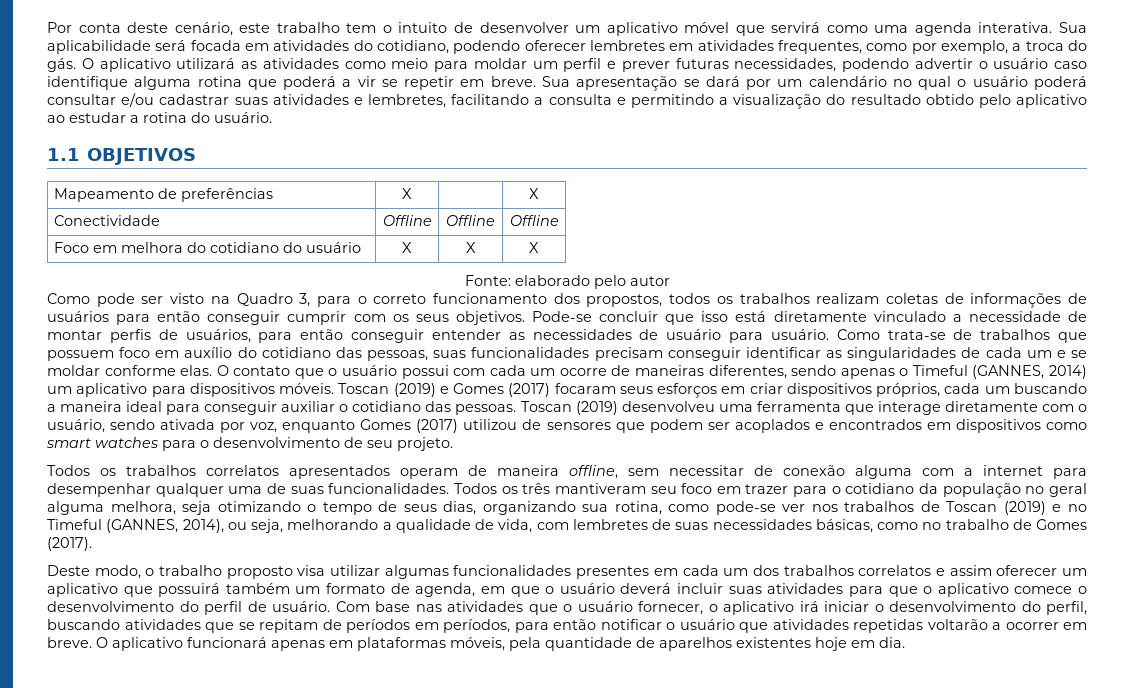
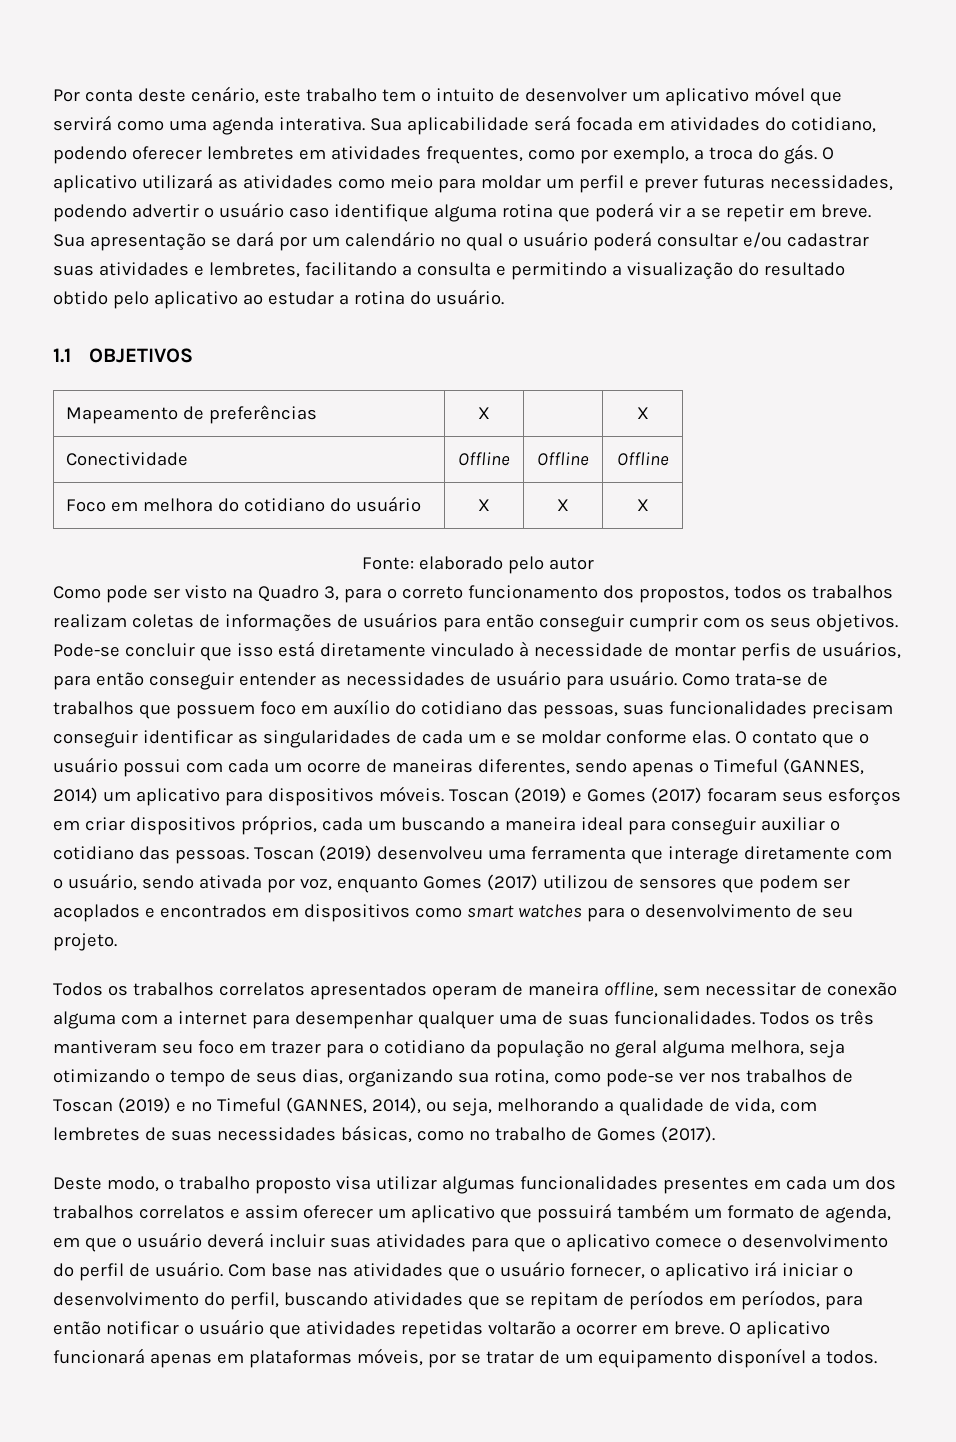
[342,76,376,87] a vir -> [658,204,696,218] vir a
[952,314,962,322] a -> [518,641,529,657] à
[509,637,905,651] pela quantidade de aparelhos existentes hoje em dia. -> [427,1348,877,1368] por se tratar de um equipamento disponível a todos.

